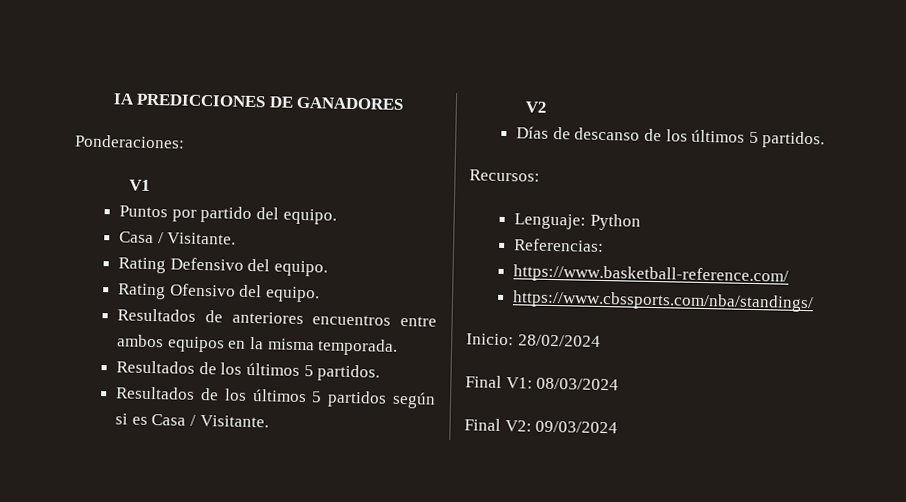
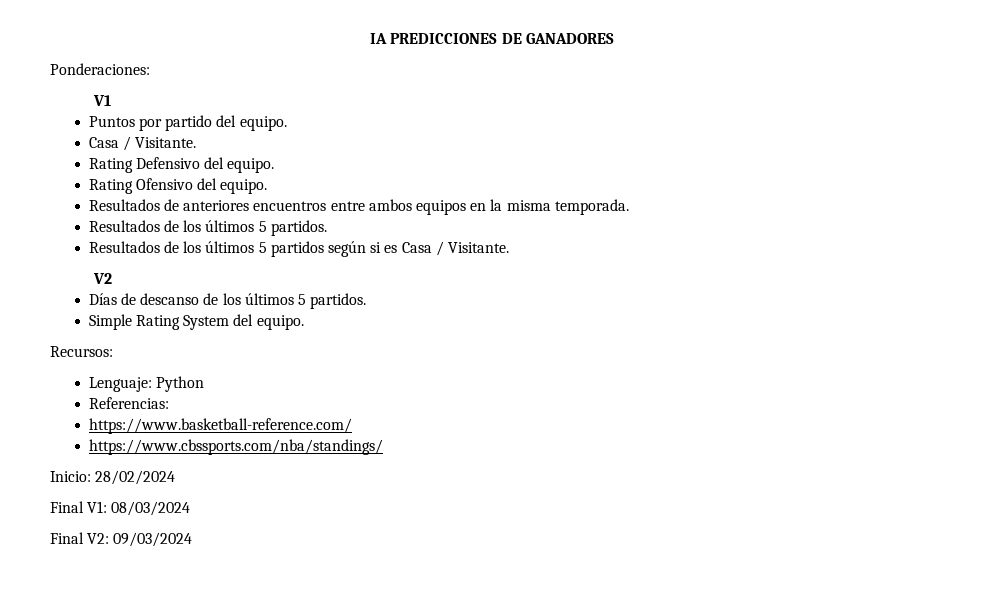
(826, 140) none -> [88,314,304,330] // Simple Rating System del equipo.

